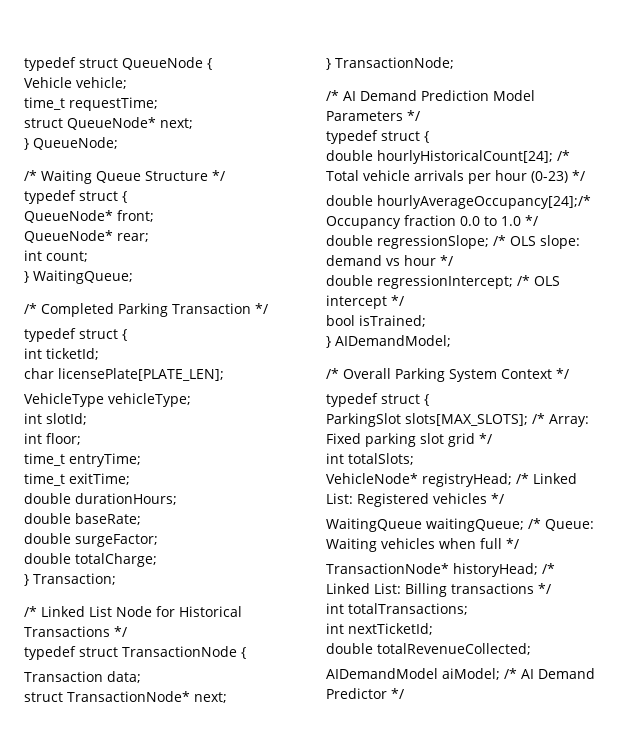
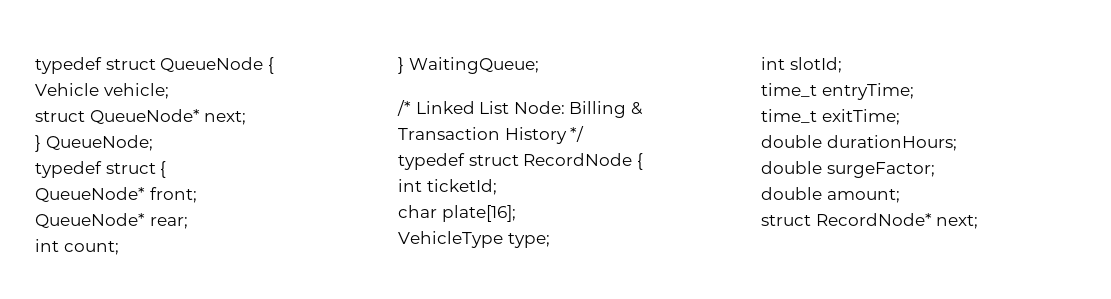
[24,97,158,111] // time_t requestTime; -> (169, 91) none
[24,170,225,184] // /* Waiting Queue Structure */ -> (153, 143) none
[41,303,268,317] [24,328,118,342] Completed Parking Transaction */ // typedef struct -> [415,101,643,118] [398,126,585,144] [398,153,633,170] Linked List Node: Billing & Transaction History */ // typedef struct RecordNode
[58,368,224,381] licensePlate[PLATE_LEN]; -> [441,205,516,222] plate[16];
[108,393,191,407] vehicleType; -> [507,233,550,248] type;
[24,433,81,445] // int floor; -> (842, 65) none
[24,513,141,525] // double baseRate; -> (957, 143) none
[75,553,157,567] [24,573,116,586] [24,606,242,617] [24,626,127,637] [24,646,246,660] [24,671,141,683] [24,691,227,703] [326,57,454,70] [326,90,535,101] [326,110,420,121] [326,130,429,144] [326,150,570,164] [326,170,585,184] [326,195,591,209] [326,215,538,229] [326,235,580,249] [326,255,453,266] [326,275,560,289] [326,295,404,309] [326,315,426,327] [326,335,451,348] [326,368,569,382] [326,393,429,407] [326,413,589,427] [326,433,492,447] [326,453,414,465] [326,473,577,487] [326,493,504,507] [326,518,594,532] [326,538,519,552] [326,563,555,577] [326,583,551,597] [326,603,468,615] [326,623,433,635] [326,643,531,655] [326,668,595,680] [326,688,404,699] totalCharge; // } Transaction; // /* Linked List Node for Historical Transactions */ // typedef struct TransactionNode { // Transaction data; // struct TransactionNode* next; // } TransactionNode; // /* AI Demand Prediction Model Parameters */ // typedef struct { // double hourlyHistoricalCount[24]; /* Total vehicle arrivals per hour (0-23) */ // double hourlyAverageOccupancy[24];/* Occupancy fraction 0.0 to 1.0 */ // double regressionSlope; /* OLS slope: demand vs hour */ // double regressionIntercept; /* OLS intercept */ // bool isTrained; // } AIDemandModel; // /* Overall Parking System Context */ // typedef struct { // ParkingSlot slots[MAX_SLOTS]; /* Array: Fixed parking slot grid */ // int totalSlots; // VehicleNode* registryHead; /* Linked List: Registered vehicles */ // WaitingQueue waitingQueue; /* Queue: Waiting vehicles when full */ // TransactionNode* historyHead; /* Linked List: Billing transactions */ // int totalTransactions; // int nextTicketId; // double totalRevenueCollected; // AIDemandModel aiModel; /* AI Demand Predictor */ -> [826,189,900,203] [761,213,979,229] amount; // struct RecordNode* next;

